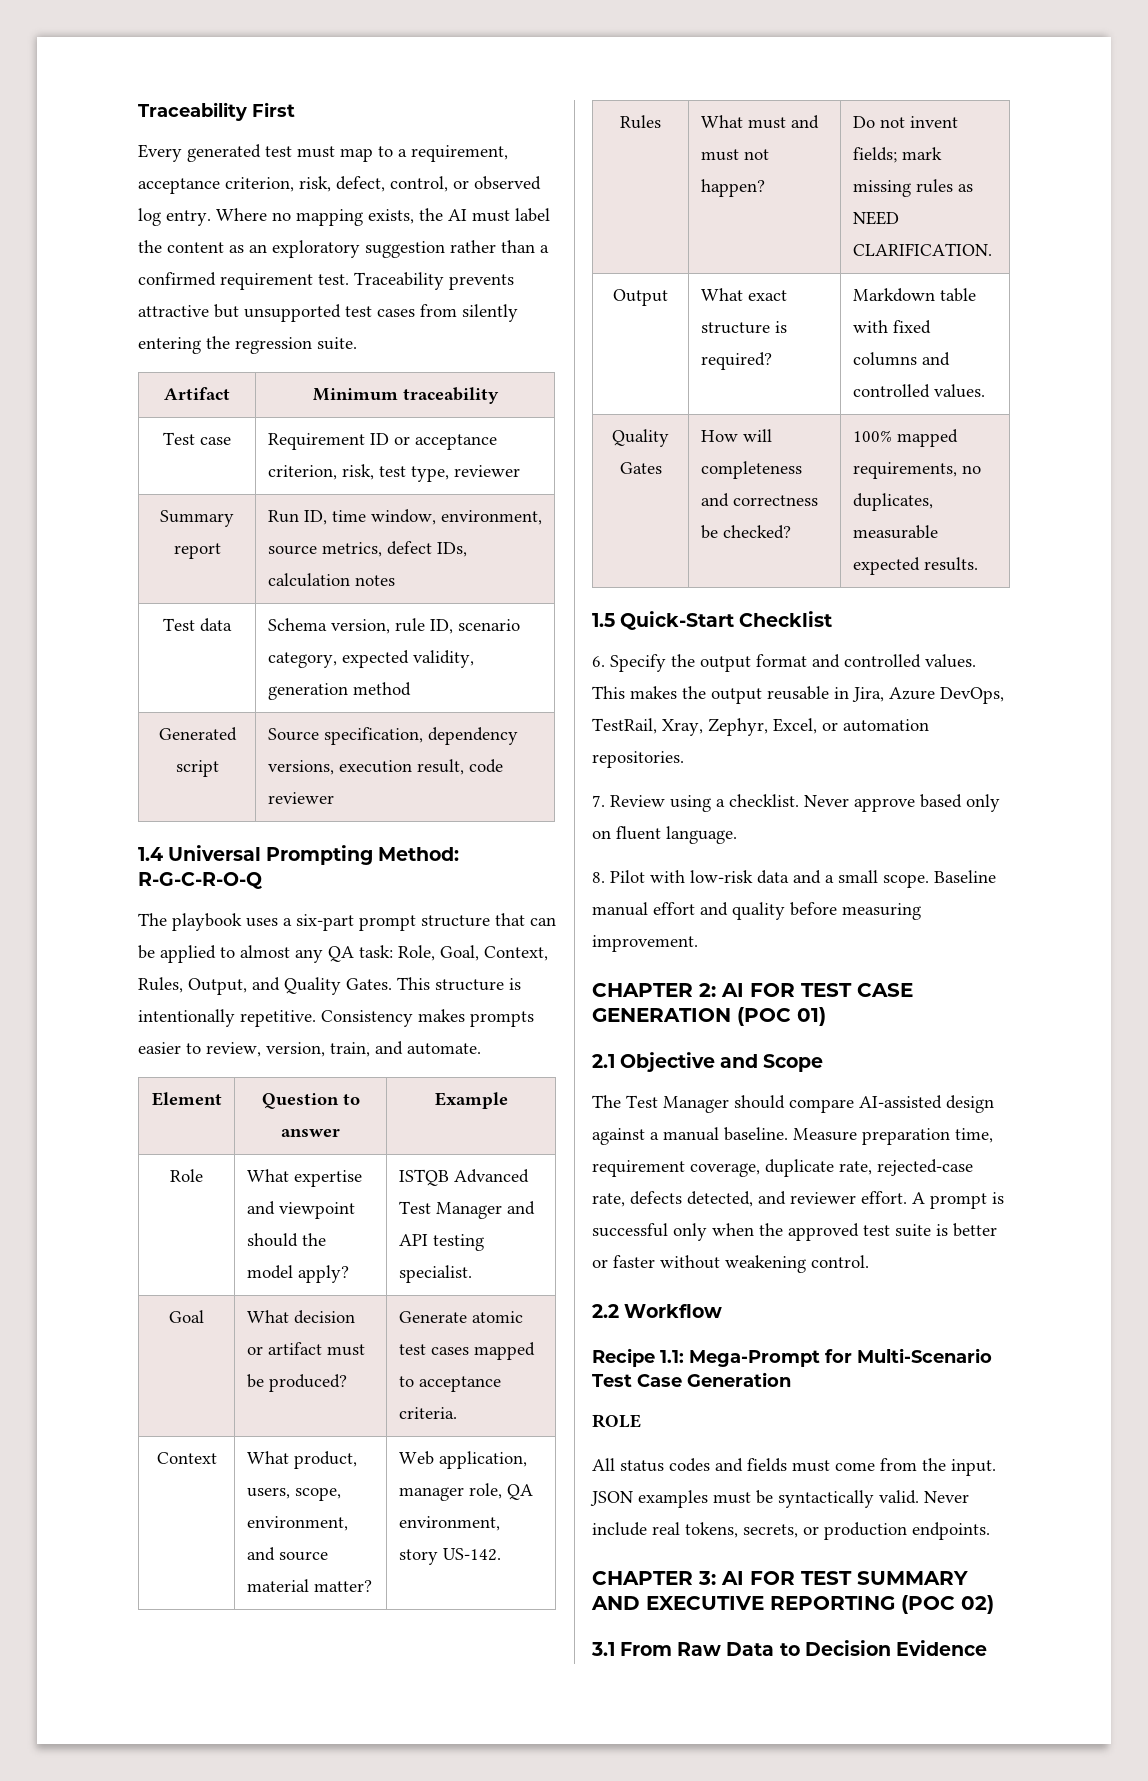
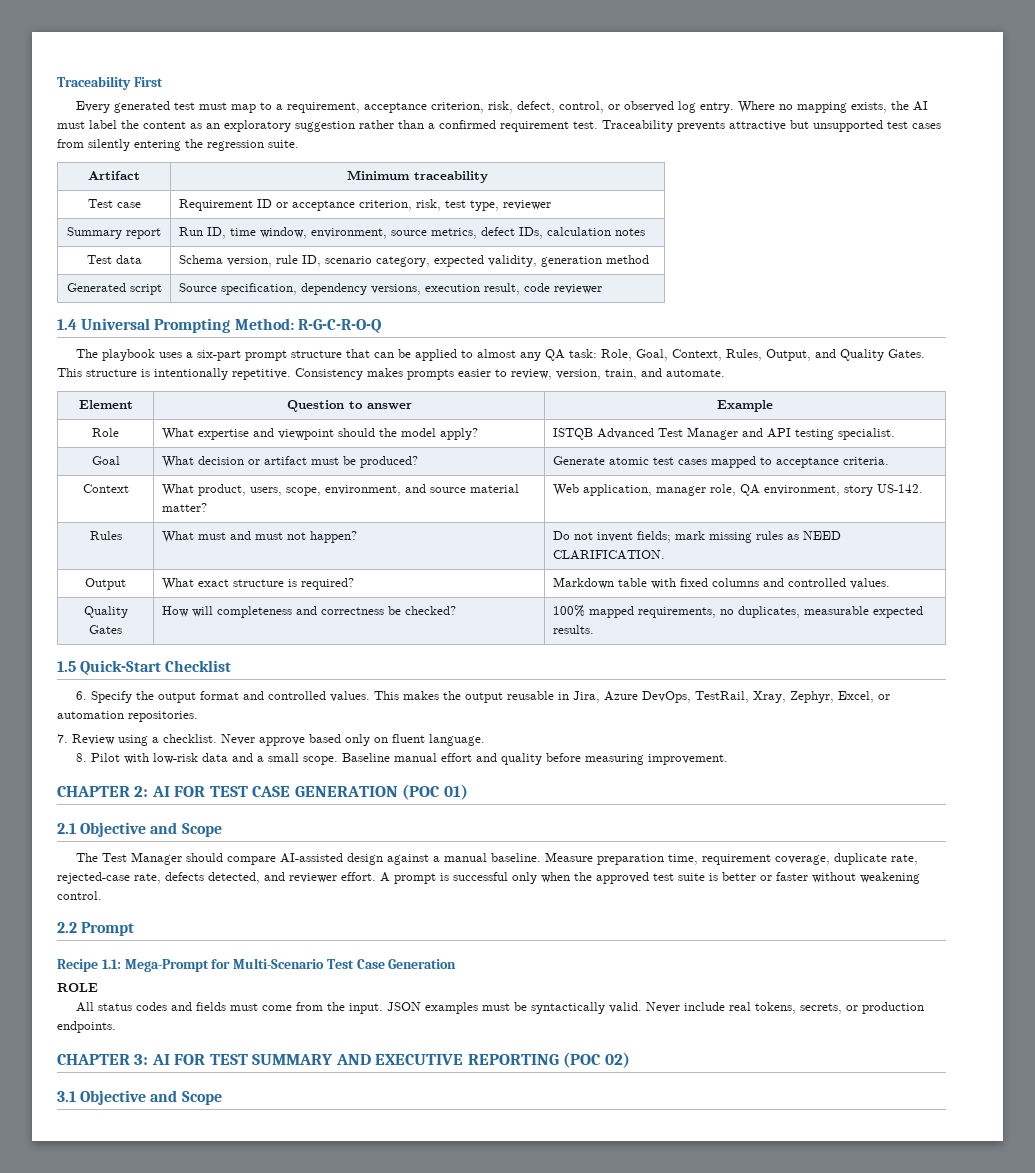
[624,1304,723,1318] Workflow -> [81,922,135,936] Prompt
[620,1640,987,1656] From Raw Data to Decision Evidence -> [80,1090,222,1105] Objective and Scope

